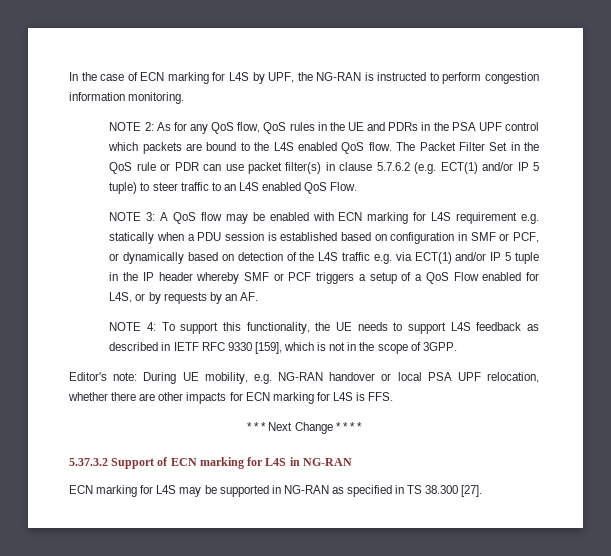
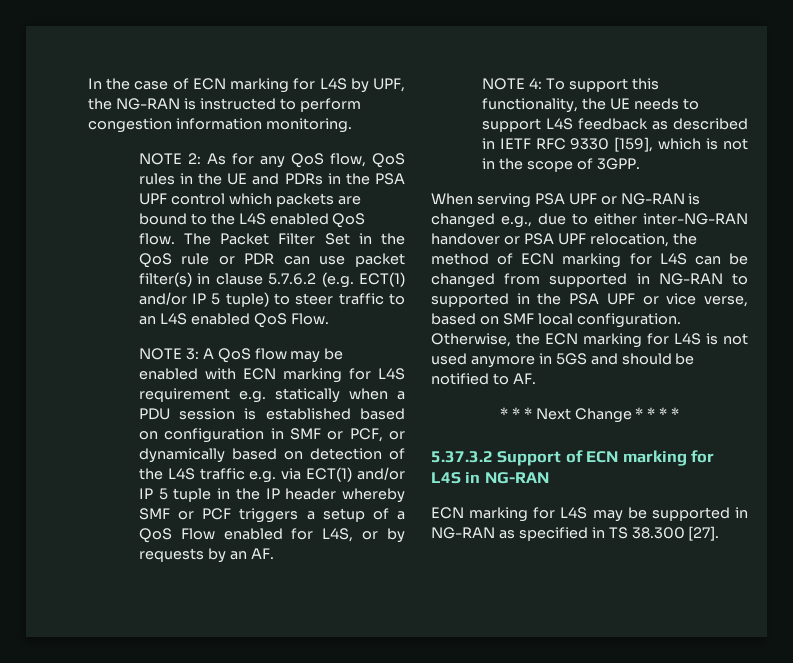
[69,372,323,384] Editor's note: During UE mobility, e.g. NG-RAN -> [431,193,701,208] [431,213,748,228] When serving PSA UPF or NG-RAN is changed e.g., due to either inter-NG-RAN
[397,372,422,381] local -> (520, 240) none
[68,392,243,404] whether there are other impacts for -> [672,233,697,245] [431,253,748,268] [431,273,748,288] [431,293,748,307] [431,313,681,328] [431,333,540,347] the method of ECN marking for L4S can be changed from supported in NG-RAN to supported in the PSA UPF or vice verse, based on SMF local configuration. Otherwise, the
[368,392,394,401] FFS. -> [723,333,748,345] [431,353,695,368] [431,373,536,385] not used anymore in 5GS and should be notified to AF.

